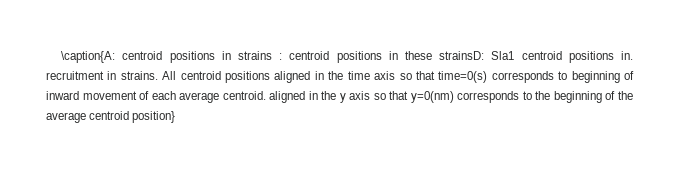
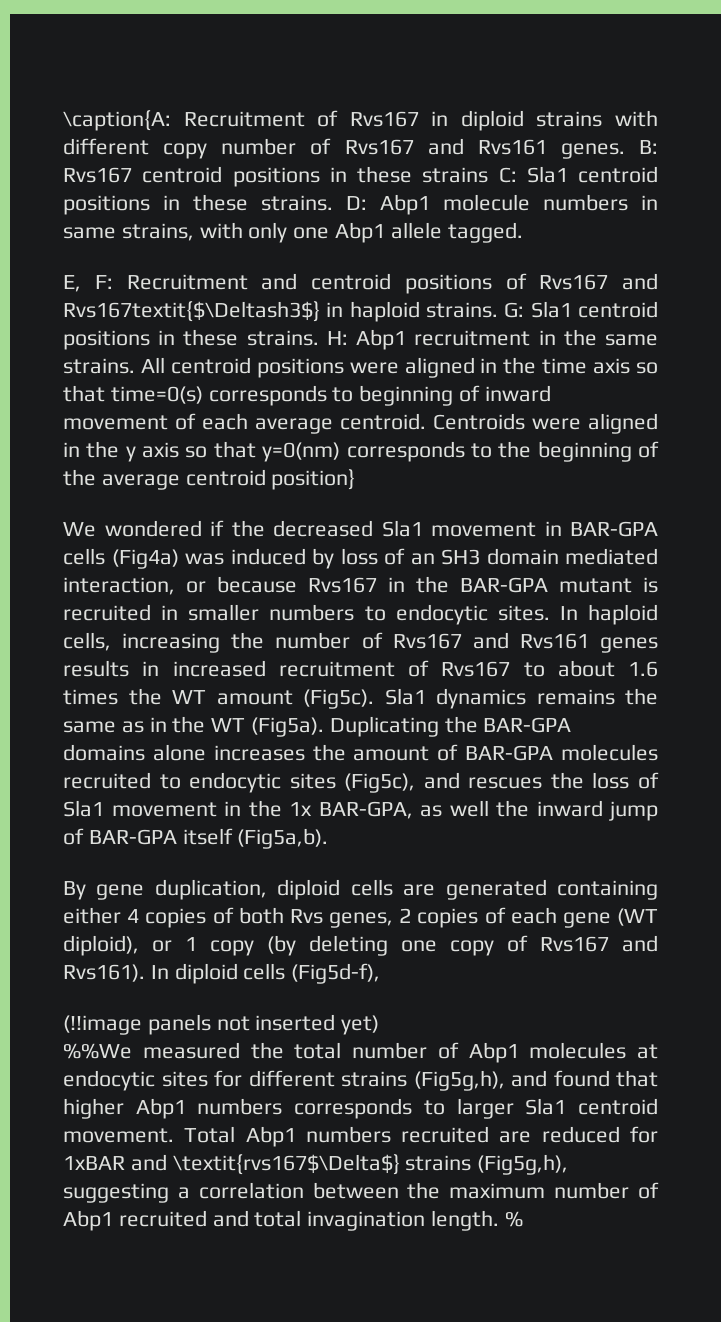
[122,51,633,63] [46,71,117,80] centroid positions in strains : centroid positions in these strainsD: Sla1 centroid positions in. recruitment in -> [183,110,658,131] [63,138,658,159] [63,166,658,187] [63,194,658,215] [63,222,523,243] [63,273,658,294] [63,301,658,322] [63,329,658,350] Recruitment of Rvs167 in diploid strains with different copy number of Rvs167 and Rvs161 genes. B: Rvs167 centroid positions in these strains C: Sla1 centroid positions in these strains. D: Abp1 molecule numbers in same strains, with only one Abp1 allele tagged. // E, F: Recruitment and centroid positions of Rvs167 and Rvs167textit{$\Deltash3$} in haploid strains. G: Sla1 centroid positions in these strains. H: Abp1 recruitment in the same
(271, 77) none -> [349,362,399,374] were
(266, 95) none -> [433,413,581,430] Centroids were
(176, 117) none -> [63,520,658,537] [63,548,658,569] [63,576,658,595] [63,604,658,625] [63,632,658,653] [63,660,658,677] [63,688,658,709] [63,716,572,737] [63,744,658,761] [63,772,659,793] [63,800,658,821] [63,828,329,849] [63,879,658,900] [63,907,659,928] [63,935,658,956] [63,963,381,984] [63,1014,380,1035] [63,1042,658,1063] [63,1070,658,1091] [63,1098,658,1119] [63,1126,658,1147] [63,1154,569,1175] [63,1182,659,1203] [63,1210,523,1231] // We wondered if the decreased Sla1 movement in BAR-GPA cells (Fig4a) was induced by loss of an SH3 domain mediated interaction, or because Rvs167 in the BAR-GPA mutant is recruited in smaller numbers to endocytic sites. In haploid cells, increasing the number of Rvs167 and Rvs161 genes results in increased recruitment of Rvs167 to about 1.6 times the WT amount (Fig5c). Sla1 dynamics remains the same as in the WT (Fig5a). Duplicating the BAR-GPA domains alone increases the amount of BAR-GPA molecules recruited to endocytic sites (Fig5c), and rescues the loss of Sla1 movement in the 1x BAR-GPA, as well the inward jump of BAR-GPA itself (Fig5a,b). // By gene duplication, diploid cells are generated containing either 4 copies of both Rvs genes, 2 copies of each gene (WT diploid), or 1 copy (by deleting one copy of Rvs167 and Rvs161). In diploid cells (Fig5d-f), // (!!image panels not inserted yet) // %%We measured the total number of Abp1 molecules at endocytic sites for different strains (Fig5g,h), and found that higher Abp1 numbers corresponds to larger Sla1 centroid movement. Total Abp1 numbers recruited are reduced for 1xBAR and \textit{rvs167$\Delta$} strains (Fig5g,h), suggesting a correlation between the maximum number of Abp1 recruited and total invagination length. %

